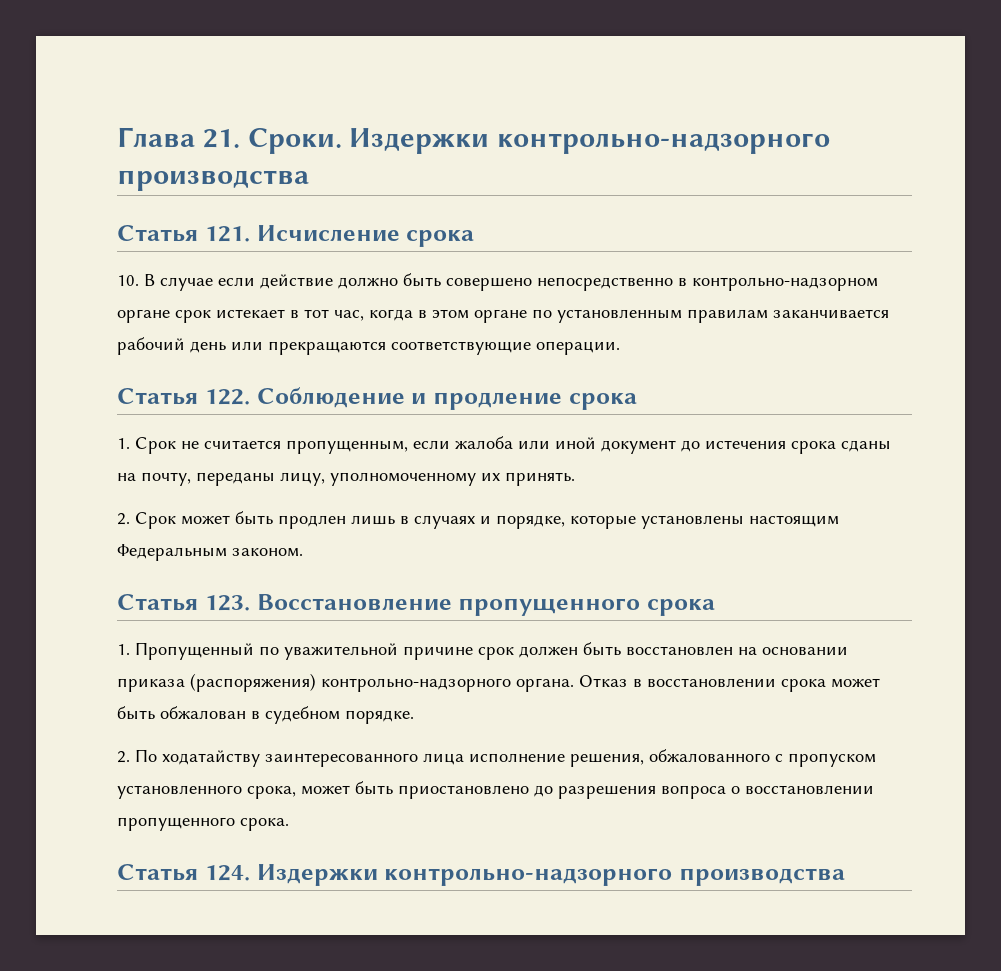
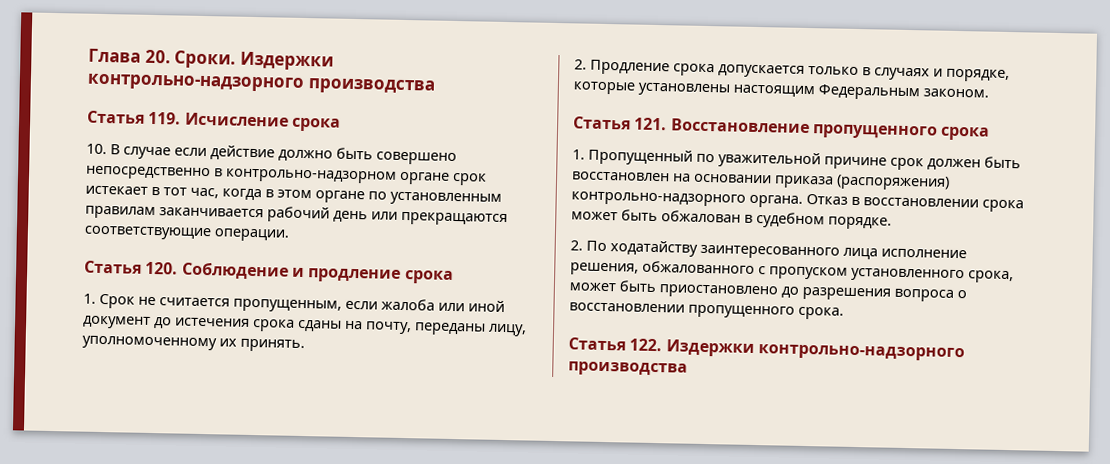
[202,129,240,148] 21. -> [144,49,171,64] 20.
[204,226,250,242] 121. -> [148,111,182,125] 119.
[204,389,250,405] 122. -> [145,261,179,275] 120.
[135,511,395,529] Срок может быть продлен лишь -> [590,59,859,78] Продление срока допускается только
[204,595,250,611] 123. -> [634,117,668,131] 121.
[204,865,250,881] 124. -> [629,338,663,352] 122.

